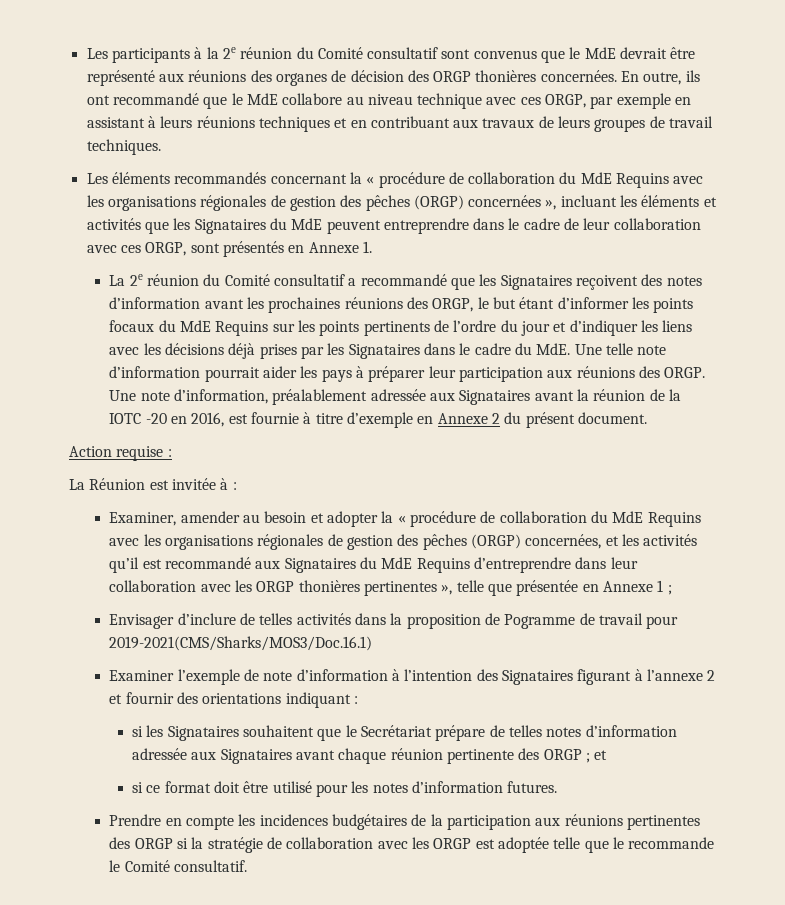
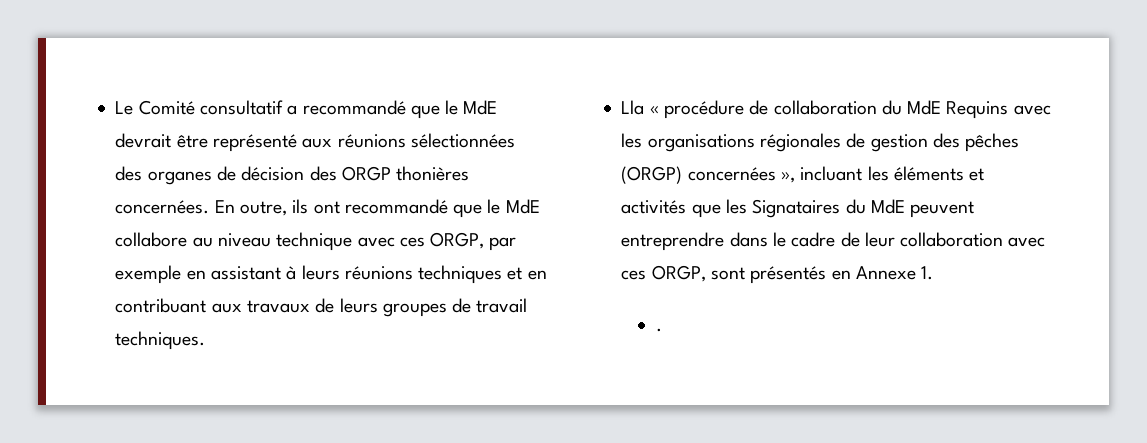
[86,47,537,63] Les participants à la 2e réunion du Comité consultatif sont convenus -> [115,100,406,115] Le Comité consultatif a recommandé
(247, 76) none -> [410,133,515,148] sélectionnées
[86,172,362,184] Les éléments recommandés concernant la -> [621,100,645,115] Lla
[109,274,702,290] [109,297,694,313] [109,320,693,336] [109,343,667,359] [109,366,706,382] [109,389,681,405] [109,412,647,428] [69,446,172,461] [69,478,237,490] [109,511,701,527] [109,534,698,550] [109,557,638,573] [109,580,672,596] [109,613,679,629] [109,636,373,651] [109,669,716,685] [109,692,358,708] [132,725,677,741] [132,748,608,764] [132,781,558,797] [109,814,700,830] [109,837,715,853] [109,860,248,872] La 2e réunion du Comité consultatif a recommandé que les Signataires reçoivent des notes d’information avant les prochaines réunions des ORGP, le but étant d’informer les points focaux du MdE Requins sur les points pertinents de l’ordre du jour et d’indiquer les liens avec les décisions déjà prises par les Signataires dans le cadre du MdE. Une telle note d’information pourrait aider les pays à préparer leur participation aux réunions des ORGP. Une note d’information, préalablement adressée aux Signataires avant la réunion de la IOTC -20 en 2016, est fournie à titre d’exemple en Annexe 2 du présent document. // Action requise : // La Réunion est invitée à : // Examiner, amender au besoin et adopter la « procédure de collaboration du MdE Requins avec les organisations régionales de gestion des pêches (ORGP) concernées, et les activités qu’il est recommandé aux Signataires du MdE Requins d’entreprendre dans leur collaboration avec les ORGP thonières pertinentes », telle que présentée en Annexe 1 ; // Envisager d’inclure de telles activités dans la proposition de Pogramme de travail pour 2019-2021(CMS/Sharks/MOS3/Doc.16.1) // Examiner l’exemple de note d’information à l’intention des Signataires figurant à l’annexe 2 et fournir des orientations indiquant : // si les Signataires souhaitent que le Secrétariat prépare de telles notes d’information adressée aux Signataires avant chaque réunion pertinente des ORGP ; et // si ce format doit être utilisé pour les notes d’information futures. // Prendre en compte les incidences budgétaires de la participation aux réunions pertinentes des ORGP si la stratégie de collaboration avec les ORGP est adoptée telle que le recommande le Comité consultatif. -> [656,328,663,332] .

